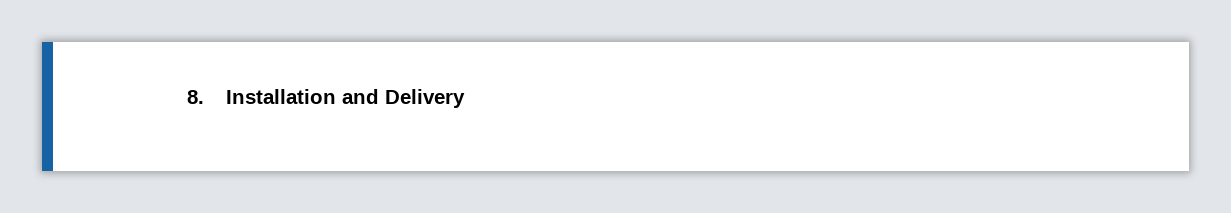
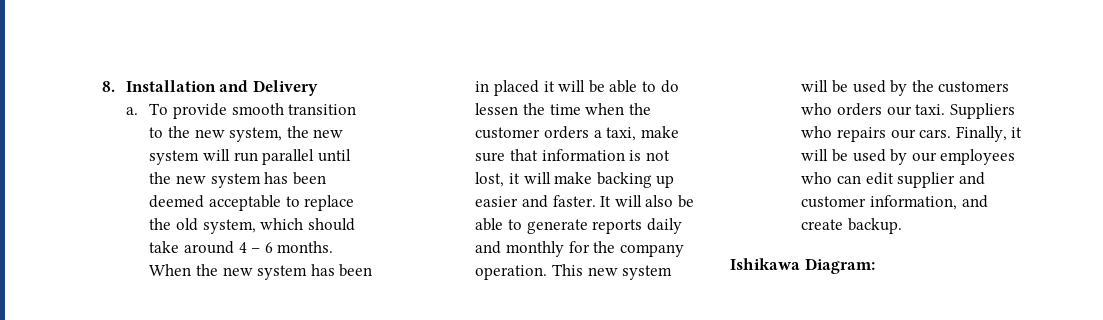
(465, 98) none -> [125,103,357,119] [149,126,344,142] [149,149,351,165] [149,172,326,188] [149,195,355,211] [149,218,355,234] [149,241,334,254] [149,264,373,280] [475,80,679,96] [475,103,651,115] [475,126,679,141] [475,149,670,162] [475,172,675,188] [475,195,695,208] [475,218,682,234] [475,241,684,257] [475,264,673,280] [801,80,1010,96] [801,103,1015,119] [801,126,1023,142] [801,149,1016,165] [801,172,985,188] [801,195,988,210] [801,218,903,234] [730,258,875,274] // a. To provide smooth transition to the new system, the new system will run parallel until the new system has been deemed acceptable to replace the old system, which should take around 4 – 6 months. When the new system has been in placed it will be able to do lessen the time when the customer orders a taxi, make sure that information is not lost, it will make backing up easier and faster. It will also be able to generate reports daily and monthly for the company operation. This new system will be used by the customers who orders our taxi. Suppliers who repairs our cars. Finally, it will be used by our employees who can edit supplier and customer information, and create backup. // Ishikawa Diagram:

